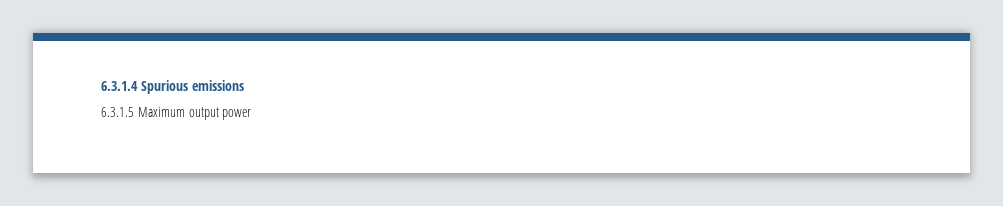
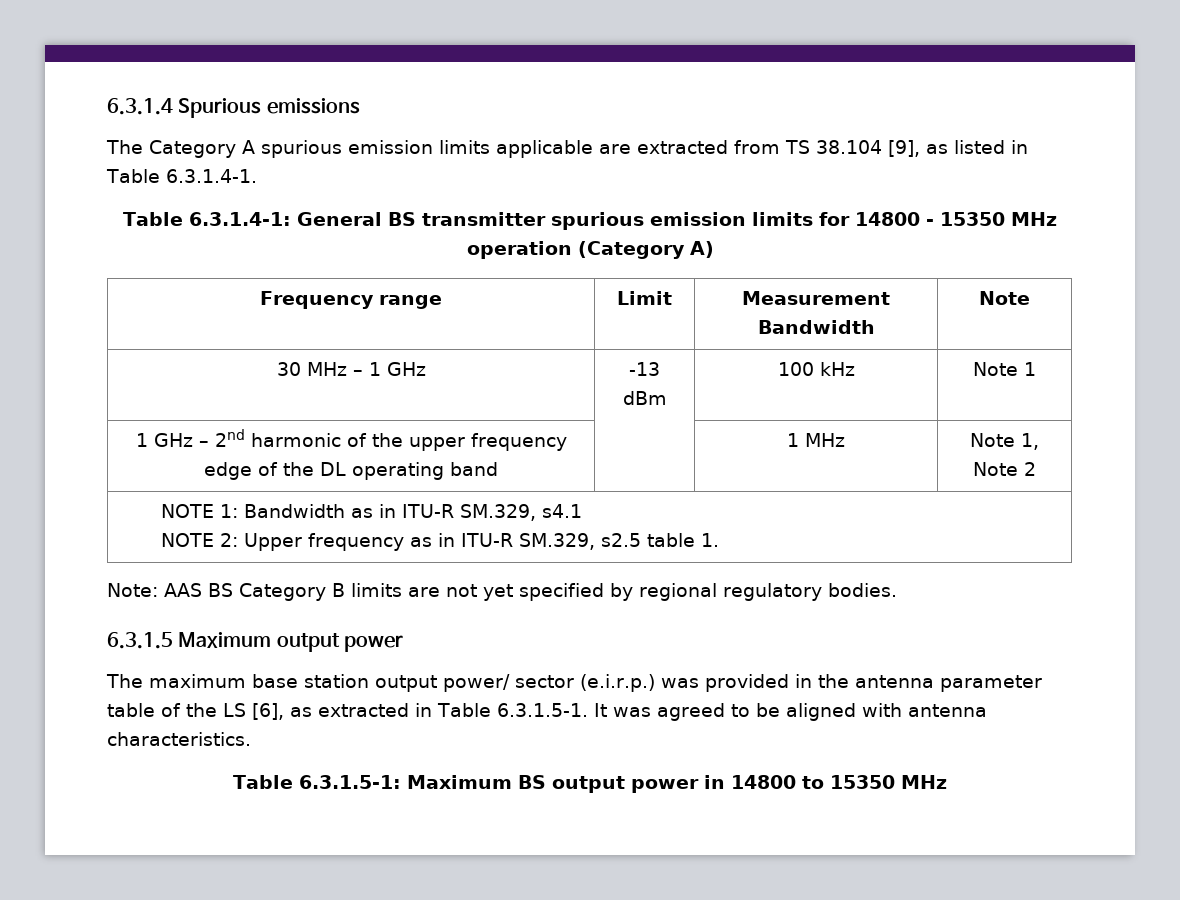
[101,107,252,120] 6.3.1.5 Maximum output power -> [106,140,1028,158] [106,169,257,183] [123,212,1057,230] [466,241,714,259] [260,291,442,309] [617,291,672,305] [742,291,890,305] [757,320,875,334] [979,291,1030,305] [276,362,426,376] [629,362,660,376] [622,391,667,405] [777,362,855,376] [973,362,1036,376] [135,429,567,451] [204,462,498,480] [787,433,845,447] [970,433,1039,450] [973,462,1036,476] [160,504,582,521] [160,533,719,551] [107,583,897,601] [107,632,403,652] [106,674,1042,692] [107,703,987,721] [107,732,251,746] [233,775,947,793] The Category A spurious emission limits applicable are extracted from TS 38.104 [9], as listed in Table 6.3.1.4-1. // Table 6.3.1.4-1: General BS transmitter spurious emission limits for 14800 - 15350 MHz operation (Category A) // Frequency range | Limit | Measurement Bandwidth | Note // 30 MHz – 1 GHz | -13 dBm | 100 kHz | Note 1 // 1 GHz – 2nd harmonic of the upper frequency edge of the DL operating band | | 1 MHz | Note 1, Note 2 // NOTE 1: Bandwidth as in ITU-R SM.329, s4.1 // NOTE 2: Upper frequency as in ITU-R SM.329, s2.5 table 1. // Note: AAS BS Category B limits are not yet specified by regional regulatory bodies. // 6.3.1.5 Maximum output power // The maximum base station output power/ sector (e.i.r.p.) was provided in the antenna parameter table of the LS [6], as extracted in Table 6.3.1.5-1. It was agreed to be aligned with antenna characteristics. // Table 6.3.1.5-1: Maximum BS output power in 14800 to 15350 MHz

